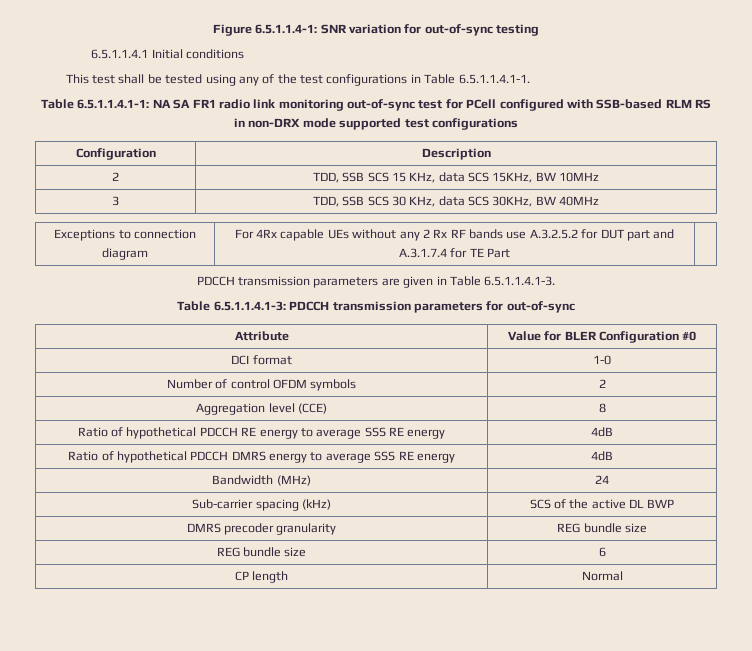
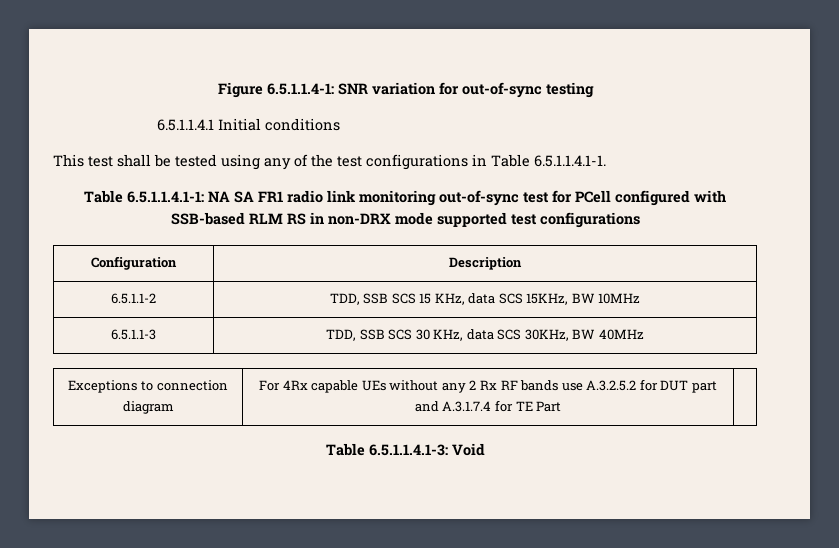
[112,172,119,181] 2 -> [111,293,156,304] 6.5.1.1-2
[112,196,119,206] 3 -> [111,329,156,340] 6.5.1.1-3
[196,276,556,288] [177,301,575,313] [234,331,289,341] [507,331,697,343] [231,355,292,365] [593,355,611,365] [166,379,357,391] [598,379,606,388] [196,403,327,415] [598,403,606,413] [77,427,446,439] [591,427,613,437] [68,451,455,463] [591,451,613,461] [212,475,311,486] [595,475,609,484] [192,499,331,511] [529,499,675,509] [186,523,337,535] [557,523,647,533] [216,547,307,557] [598,547,606,557] [234,571,289,583] [581,571,623,581] PDCCH transmission parameters are given in Table 6.5.1.1.4.1-3. // Table 6.5.1.1.4.1-3: PDCCH transmission parameters for out-of-sync // Attribute | Value for BLER Configuration #0 // DCI format | 1-0 // Number of control OFDM symbols | 2 // Aggregation level (CCE) | 8 // Ratio of hypothetical PDCCH RE energy to average SSS RE energy | 4dB // Ratio of hypothetical PDCCH DMRS energy to average SSS RE energy | 4dB // Bandwidth (MHz) | 24 // Sub-carrier spacing (kHz) | SCS of the active DL BWP // DMRS precoder granularity | REG bundle size // REG bundle size | 6 // CP length | Normal -> [325,443,485,456] Table 6.5.1.1.4.1-3: Void

